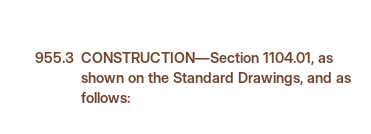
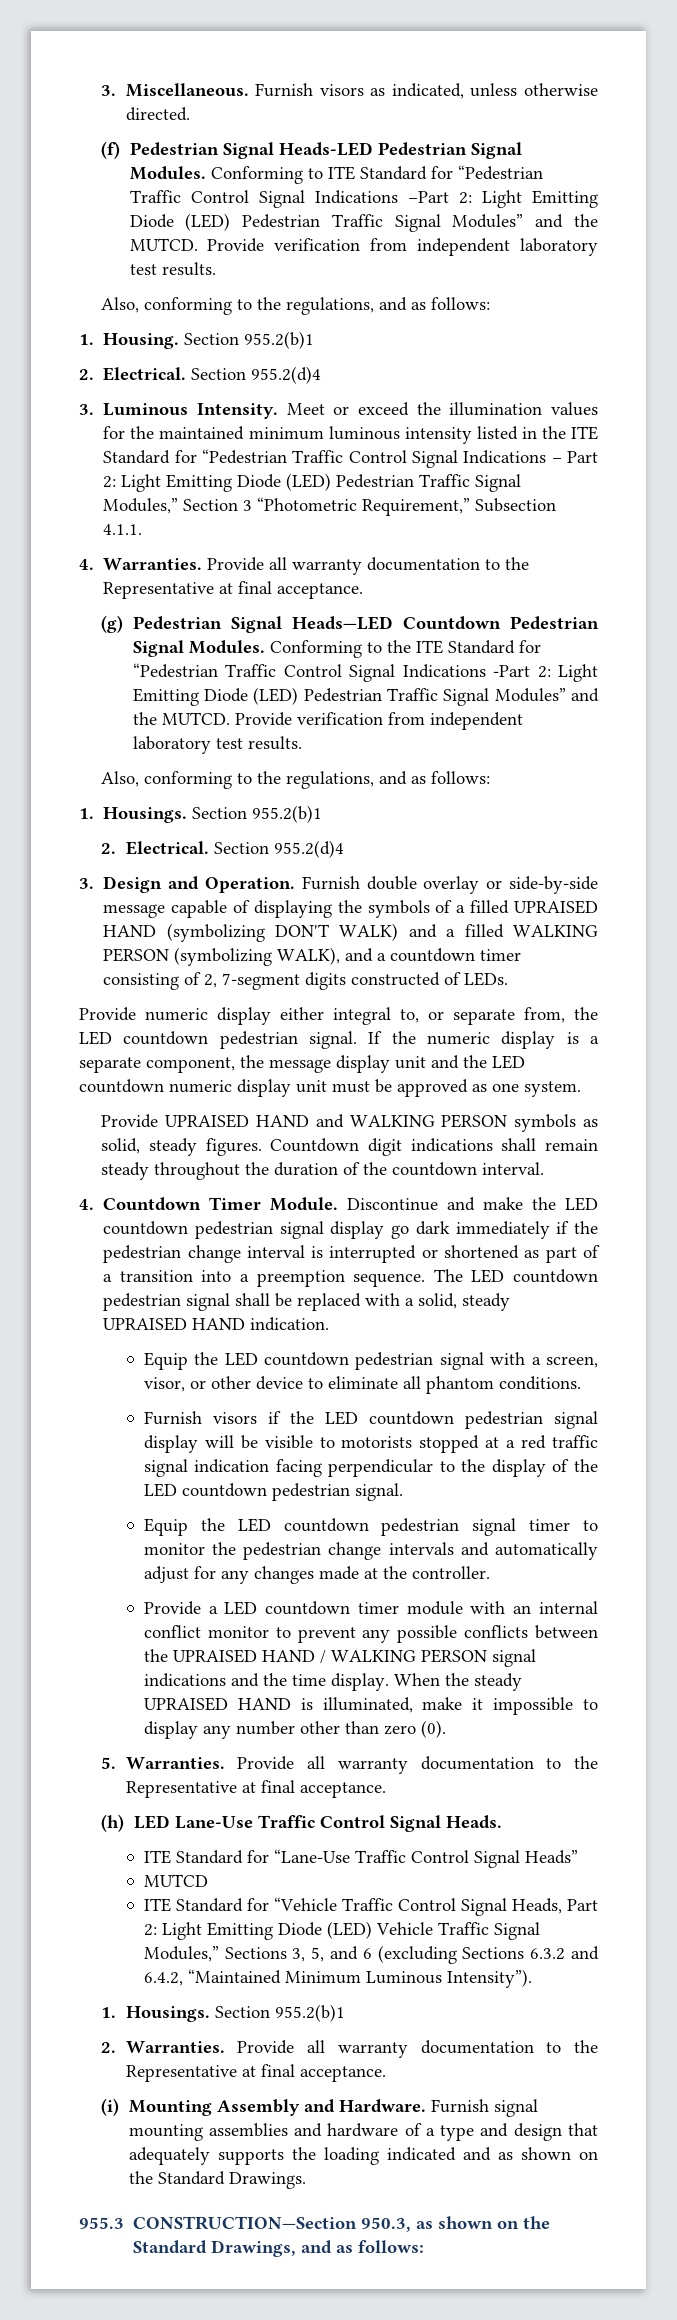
(35, 57) none -> [101,83,598,99] [125,107,190,121] [101,141,522,159] [129,165,543,184] [129,190,598,208] [129,213,598,232] [129,238,598,256] [129,262,216,276] [101,297,491,315] [79,331,315,349] [79,366,322,384] [79,402,598,419] [103,426,598,444] [103,449,598,468] [103,473,522,492] [103,497,557,516] [103,524,143,535] [79,557,530,575] [103,581,364,599] [101,615,599,633] [132,640,541,658] [132,663,598,682] [132,687,599,706] [132,712,523,730] [132,736,302,754] [101,771,491,789] [79,805,323,823] [101,840,344,858] [79,876,598,894] [103,900,598,918] [103,923,599,942] [103,947,522,966] [103,972,509,990] [79,1007,598,1025] [79,1031,599,1049] [79,1055,525,1073] [79,1079,581,1097] [101,1114,598,1132] [101,1138,598,1156] [101,1162,545,1180] [79,1197,598,1211] [103,1221,598,1239] [103,1245,600,1263] [103,1269,598,1287] [103,1293,511,1311] [103,1317,330,1331] [143,1352,598,1370] [143,1376,581,1394] [143,1411,598,1429] [143,1435,599,1453] [143,1459,598,1477] [143,1483,403,1501] [143,1518,598,1536] [143,1542,598,1560] [143,1566,490,1584] [143,1601,598,1615] [143,1625,598,1643] [143,1649,536,1667] [143,1673,522,1691] [143,1697,598,1715] [143,1720,446,1739] [101,1756,598,1774] [125,1780,386,1798] [101,1814,502,1832] [143,1849,578,1868] [143,1874,208,1887] [143,1897,598,1916] [143,1921,540,1940] [143,1945,599,1964] [143,1969,532,1988] [101,2004,345,2022] [101,2040,598,2058] [125,2064,386,2082] [101,2098,538,2117] [128,2123,599,2141] [128,2147,599,2165] [128,2171,306,2189] 3. Miscellaneous. Furnish visors as indicated, unless otherwise directed. // (f) Pedestrian Signal Heads-LED Pedestrian Signal Modules. Conforming to ITE Standard for “Pedestrian Traffic Control Signal Indications –Part 2: Light Emitting Diode (LED) Pedestrian Traffic Signal Modules” and the MUTCD. Provide verification from independent laboratory test results. // Also, conforming to the regulations, and as follows: // 1. Housing. Section 955.2(b)1 // 2. Electrical. Section 955.2(d)4 // 3. Luminous Intensity. Meet or exceed the illumination values for the maintained minimum luminous intensity listed in the ITE Standard for “Pedestrian Traffic Control Signal Indications – Part 2: Light Emitting Diode (LED) Pedestrian Traffic Signal Modules,” Section 3 “Photometric Requirement,” Subsection 4.1.1. // 4. Warranties. Provide all warranty documentation to the Representative at final acceptance. // (g) Pedestrian Signal Heads—LED Countdown Pedestrian Signal Modules. Conforming to the ITE Standard for “Pedestrian Traffic Control Signal Indications -Part 2: Light Emitting Diode (LED) Pedestrian Traffic Signal Modules” and the MUTCD. Provide verification from independent laboratory test results. // Also, conforming to the regulations, and as follows: // 1. Housings. Section 955.2(b)1 // 2. Electrical. Section 955.2(d)4 // 3. Design and Operation. Furnish double overlay or side-by-side message capable of displaying the symbols of a filled UPRAISED HAND (symbolizing DON'T WALK) and a filled WALKING PERSON (symbolizing WALK), and a countdown timer consisting of 2, 7-segment digits constructed of LEDs. // Provide numeric display either integral to, or separate from, the LED countdown pedestrian signal. If the numeric display is a separate component, the message display unit and the LED countdown numeric display unit must be approved as one system. // Provide UPRAISED HAND and WALKING PERSON symbols as solid, steady figures. Countdown digit indications shall remain steady throughout the duration of the countdown interval. // 4. Countdown Timer Module. Discontinue and make the LED countdown pedestrian signal display go dark immediately if the pedestrian change interval is interrupted or shortened as part of a transition into a preemption sequence. The LED countdown pedestrian signal shall be replaced with a solid, steady UPRAISED HAND indication. // Equip the LED countdown pedestrian signal with a screen, visor, or other device to eliminate all phantom conditions. // Furnish visors if the LED countdown pedestrian signal display will be visible to motorists stopped at a red traffic signal indication facing perpendicular to the display of the LED countdown pedestrian signal. // Equip the LED countdown pedestrian signal timer to monitor the pedestrian change intervals and automatically adjust for any changes made at the controller. // Provide a LED countdown timer module with an internal conflict monitor to prevent any possible conflicts between the UPRAISED HAND / WALKING PERSON signal indications and the time display. When the steady UPRAISED HAND is illuminated, make it impossible to display any number other than zero (0). // 5. Warranties. Provide all warranty documentation to the Representative at final acceptance. // (h) LED Lane-Use Traffic Control Signal Heads. // ITE Standard for “Lane-Use Traffic Control Signal Heads” // MUTCD // ITE Standard for “Vehicle Traffic Control Signal Heads, Part 2: Light Emitting Diode (LED) Vehicle Traffic Signal Modules,” Sections 3, 5, and 6 (excluding Sections 6.3.2 and 6.4.2, “Maintained Minimum Luminous Intensity”). // 1. Housings. Section 955.2(b)1 // 2. Warranties. Provide all warranty documentation to the Representative at final acceptance. // (i) Mounting Assembly and Hardware. Furnish signal mounting assemblies and hardware of a type and design that adequately supports the loading indicated and as shown on the Standard Drawings. //
[263,52,315,65] 1104.01, -> [361,2217,412,2232] 950.3,

